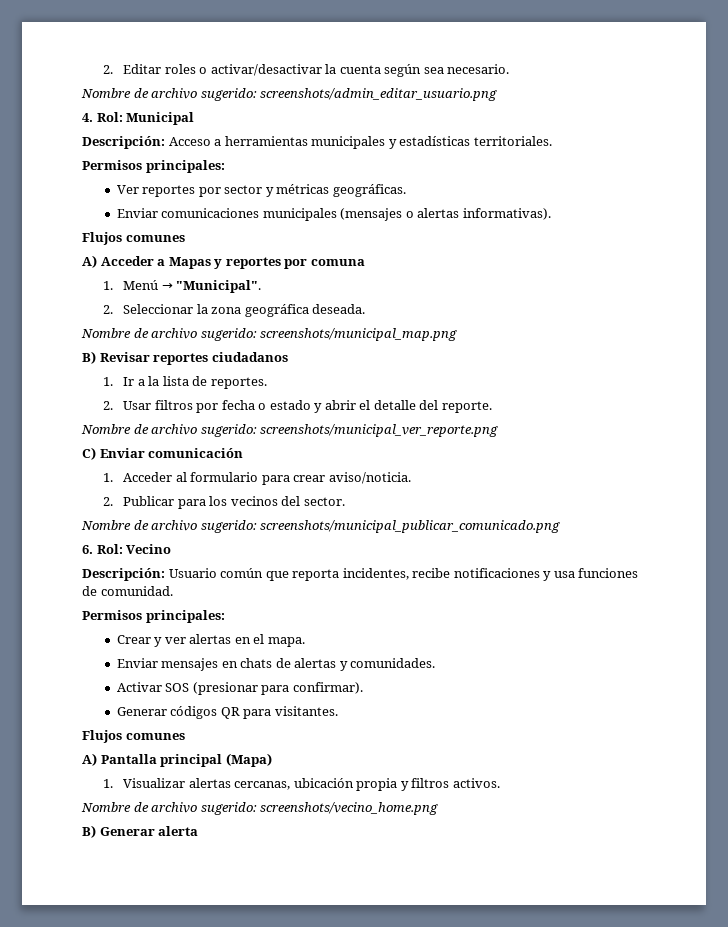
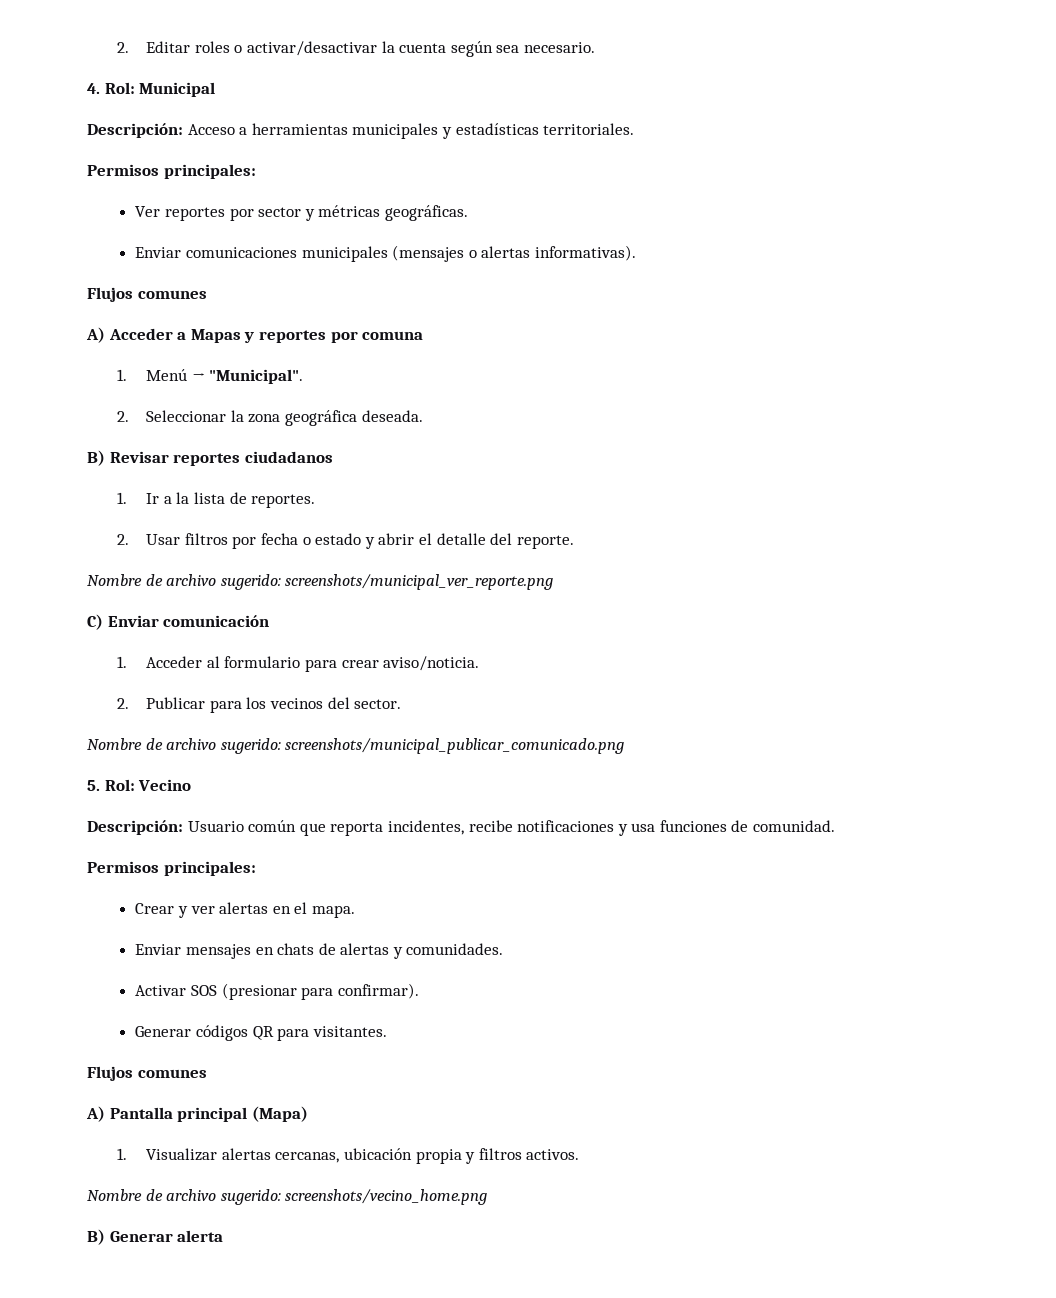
[81,88,498,101] // Nombre de archivo sugerido: screenshots/admin_editar_usuario.png -> (596, 47) none
[81,328,458,341] // Nombre de archivo sugerido: screenshots/municipal_map.png -> (423, 416) none
[82,545,93,554] 6. -> [87,780,100,791] 5.

